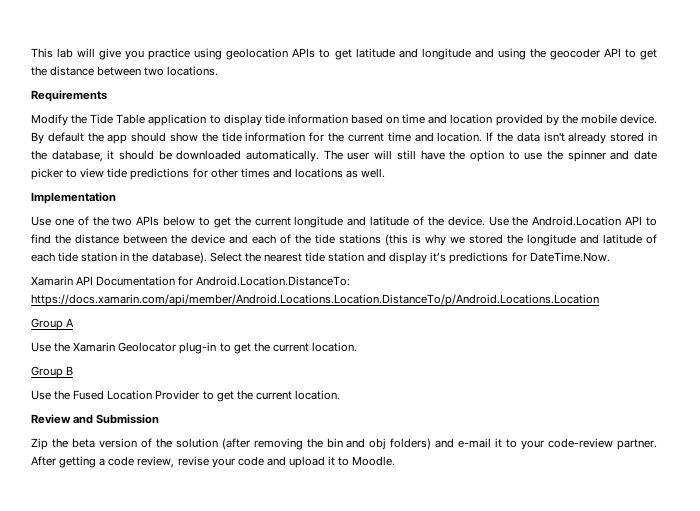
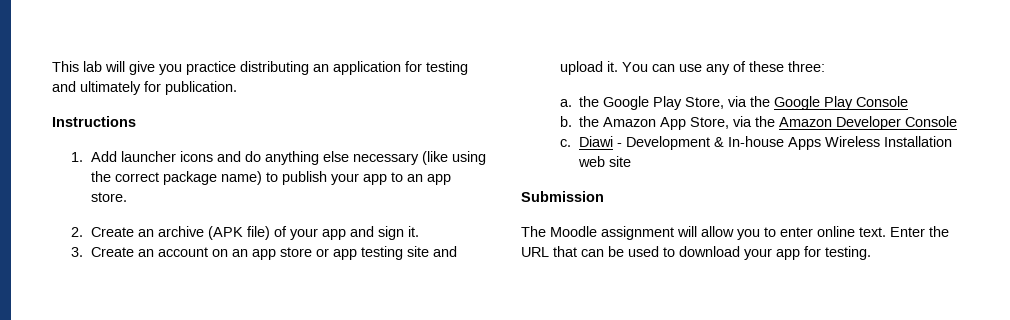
[194,48,657,60] [31,66,219,76] [31,90,107,102] [31,114,657,126] [31,132,657,144] [31,150,658,162] [31,168,386,180] [31,192,116,204] [31,216,657,228] [31,234,657,246] [31,252,610,264] [31,276,351,286] [31,294,599,306] [31,318,75,330] [31,342,357,354] [31,366,74,378] [31,390,340,402] [31,414,160,424] [31,438,657,450] [31,456,396,468] using geolocation APIs to get latitude and longitude and using the geocoder API to get the distance between two locations. // Requirements // Modify the Tide Table application to display tide information based on time and location provided by the mobile device. By default the app should show the tide information for the current time and location. If the data isn't already stored in the database, it should be downloaded automatically. The user will still have the option to use the spinner and date picker to view tide predictions for other times and locations as well. // Implementation // Use one of the two APIs below to get the current longitude and latitude of the device. Use the Android.Location API to find the distance between the device and each of the tide stations (this is why we stored the longitude and latitude of each tide station in the database). Select the nearest tide station and display it’s predictions for DateTime.Now. // Xamarin API Documentation for Android.Location.DistanceTo: https://docs.xamarin.com/api/member/Android.Locations.Location.DistanceTo/p/Android.Locations.Location // Group A // Use the Xamarin Geolocator plug-in to get the current location. // Group B // Use the Fused Location Provider to get the current location. // Review and Submission // Zip the beta version of the solution (after removing the bin and obj folders) and e-mail it to your code-review partner. After getting a code review, revise your code and upload it to Moodle. -> [240,61,468,75] [52,81,237,95] [52,116,136,127] [71,151,486,165] [90,171,451,185] [90,192,127,202] [71,226,419,240] [71,246,457,260] [559,61,825,75] [559,96,909,110] [559,116,958,130] [559,136,953,150] [578,156,632,167] [521,191,604,202] [521,226,949,240] [521,246,871,260] distributing an application for testing and ultimately for publication. // Instructions // 1. Add launcher icons and do anything else necessary (like using the correct package name) to publish your app to an app store. // 2. Create an archive (APK file) of your app and sign it. // 3. Create an account on an app store or app testing site and upload it. You can use any of these three: // a. the Google Play Store, via the Google Play Console // b. the Amazon App Store, via the Amazon Developer Console // c. Diawi - Development & In-house Apps Wireless Installation web site // Submission // The Moodle assignment will allow you to enter online text. Enter the URL that can be used to download your app for testing.

